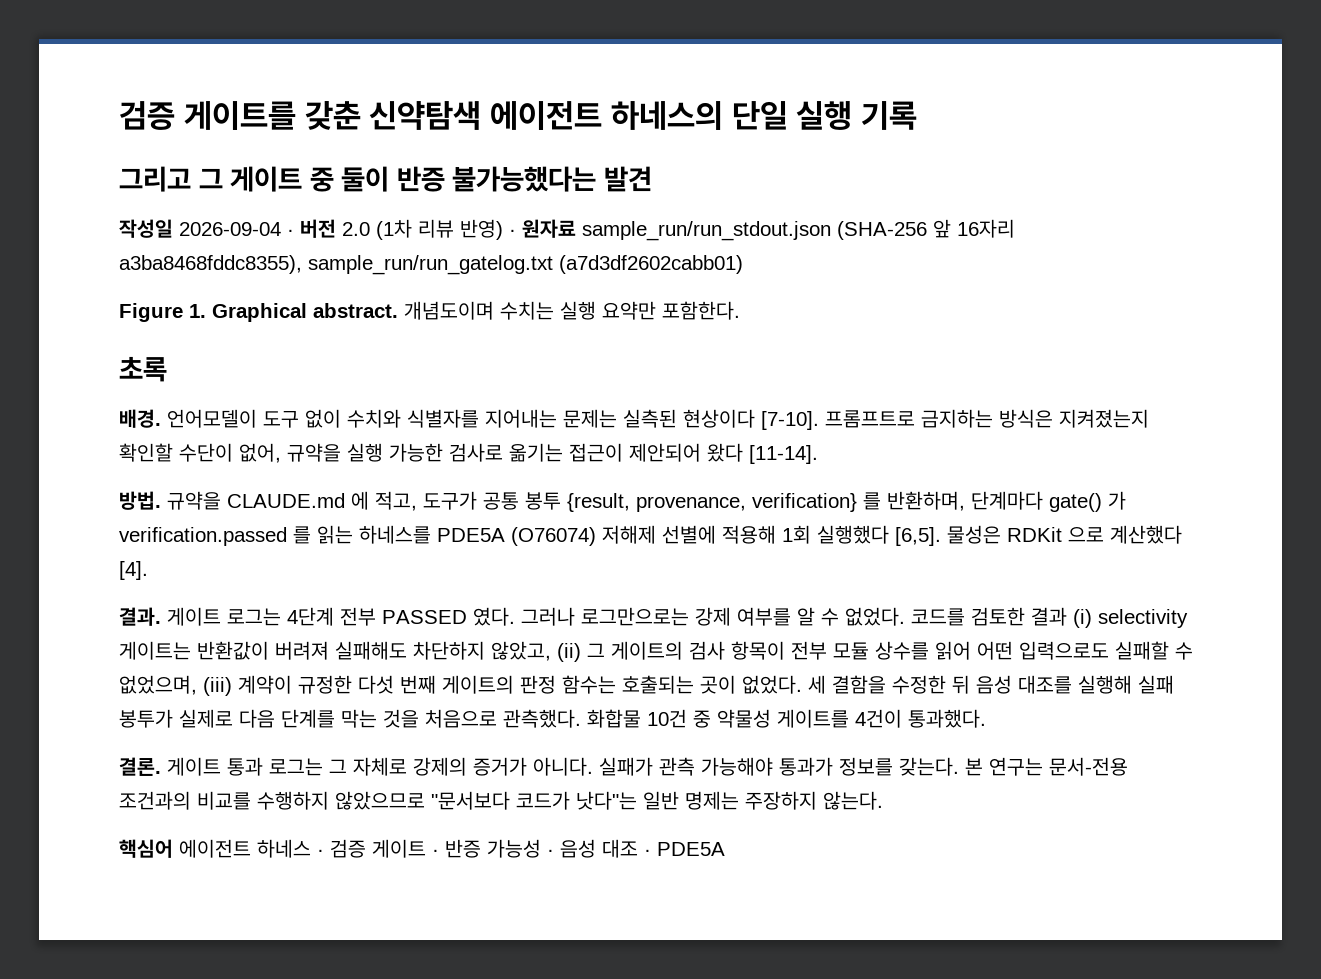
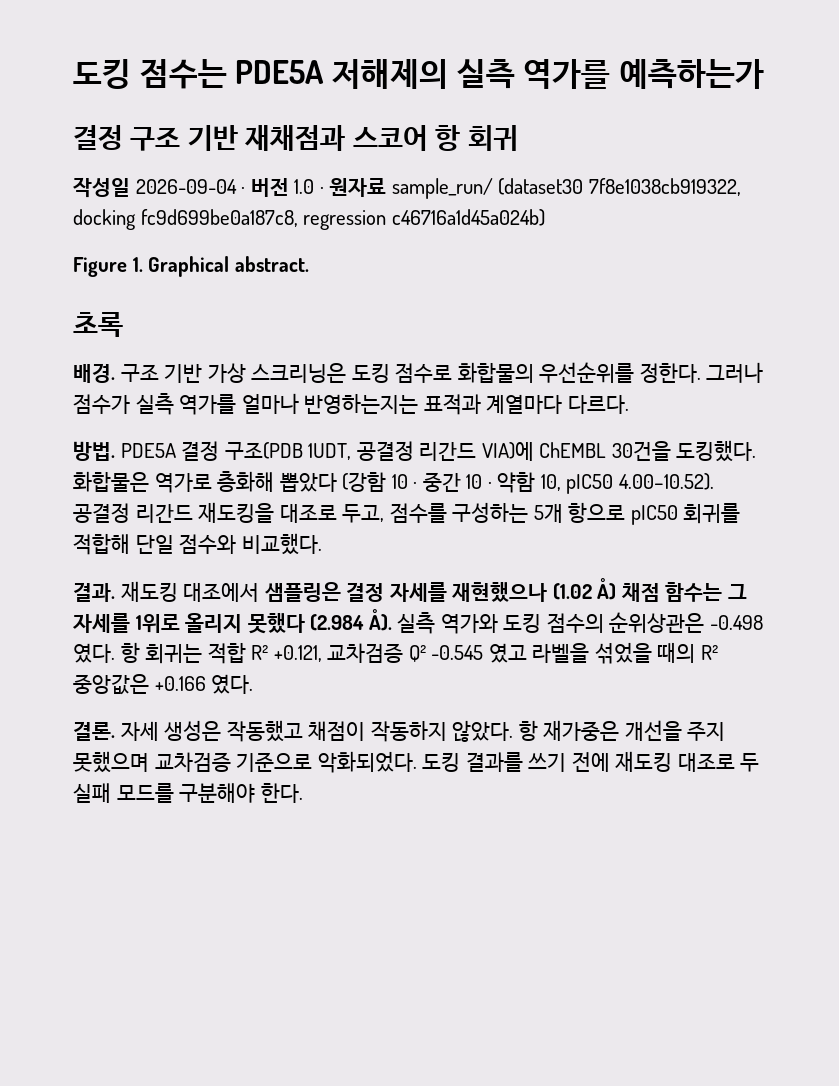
[119,101,918,130] [119,166,652,192] [119,219,1015,241] [119,255,743,275] [119,301,740,322] [119,356,167,382] [119,409,1149,430] [119,443,818,464] [119,491,1126,512] [119,525,1182,546] [119,561,148,580] [119,607,1188,628] [119,641,1193,662] [119,675,1174,696] [119,709,986,728] [119,757,1128,776] [119,791,883,810] [119,839,725,858] 검증 게이트를 갖춘 신약탐색 에이전트 하네스의 단일 실행 기록 // 그리고 그 게이트 중 둘이 반증 불가능했다는 발견 // 작성일 2026-09-04 · 버전 2.0 (1차 리뷰 반영) · 원자료 sample_run/run_stdout.json (SHA-256 앞 16자리 a3ba8468fddc8355), sample_run/run_gatelog.txt (a7d3df2602cabb01) // Figure 1. Graphical abstract. 개념도이며 수치는 실행 요약만 포함한다. // 초록 // 배경. 언어모델이 도구 없이 수치와 식별자를 지어내는 문제는 실측된 현상이다 [7-10]. 프롬프트로 금지하는 방식은 지켜졌는지 확인할 수단이 없어, 규약을 실행 가능한 검사로 옮기는 접근이 제안되어 왔다 [11-14]. // 방법. 규약을 CLAUDE.md 에 적고, 도구가 공통 봉투 {result, provenance, verification} 를 반환하며, 단계마다 gate() 가 verification.passed 를 읽는 하네스를 PDE5A (O76074) 저해제 선별에 적용해 1회 실행했다 [6,5]. 물성은 RDKit 으로 계산했다 [4]. // 결과. 게이트 로그는 4단계 전부 PASSED 였다. 그러나 로그만으로는 강제 여부를 알 수 없었다. 코드를 검토한 결과 (i) selectivity 게이트는 반환값이 버려져 실패해도 차단하지 않았고, (ii) 그 게이트의 검사 항목이 전부 모듈 상수를 읽어 어떤 입력으로도 실패할 수 없었으며, (iii) 계약이 규정한 다섯 번째 게이트의 판정 함수는 호출되는 곳이 없었다. 세 결함을 수정한 뒤 음성 대조를 실행해 실패 봉투가 실제로 다음 단계를 막는 것을 처음으로 관측했다. 화합물 10건 중 약물성 게이트를 4건이 통과했다. // 결론. 게이트 통과 로그는 그 자체로 강제의 증거가 아니다. 실패가 관측 가능해야 통과가 정보를 갖는다. 본 연구는 문서-전용 조건과의 비교를 수행하지 않았으므로 "문서보다 코드가 낫다"는 일반 명제는 주장하지 않는다. // 핵심어 에이전트 하네스 · 검증 게이트 · 반증 가능성 · 음성 대조 · PDE5A -> [73,59,764,89] [73,125,518,151] [73,177,741,199] [73,209,545,230] [73,256,309,277] [73,312,123,337] [73,362,764,383] [73,393,629,415] [73,440,757,462] [73,471,714,494] [73,502,741,525] [73,533,322,555] [73,578,747,602] [72,609,763,634] [73,642,718,664] [73,674,254,695] [73,720,726,742] [73,751,760,773] [73,783,303,803] 도킹 점수는 PDE5A 저해제의 실측 역가를 예측하는가 // 결정 구조 기반 재채점과 스코어 항 회귀 // 작성일 2026-09-04 · 버전 1.0 · 원자료 sample_run/ (dataset30 7f8e1038cb919322, docking fc9d699be0a187c8, regression c46716a1d45a024b) // Figure 1. Graphical abstract. // 초록 // 배경. 구조 기반 가상 스크리닝은 도킹 점수로 화합물의 우선순위를 정한다. 그러나 점수가 실측 역가를 얼마나 반영하는지는 표적과 계열마다 다르다. // 방법. PDE5A 결정 구조(PDB 1UDT, 공결정 리간드 VIA)에 ChEMBL 30건을 도킹했다. 화합물은 역가로 층화해 뽑았다 (강함 10 · 중간 10 · 약함 10, pIC50 4.00–10.52). 공결정 리간드 재도킹을 대조로 두고, 점수를 구성하는 5개 항으로 pIC50 회귀를 적합해 단일 점수와 비교했다. // 결과. 재도킹 대조에서 샘플링은 결정 자세를 재현했으나 (1.02 Å) 채점 함수는 그 자세를 1위로 올리지 못했다 (2.984 Å). 실측 역가와 도킹 점수의 순위상관은 -0.498 였다. 항 회귀는 적합 R² +0.121, 교차검증 Q² -0.545 였고 라벨을 섞었을 때의 R² 중앙값은 +0.166 였다. // 결론. 자세 생성은 작동했고 채점이 작동하지 않았다. 항 재가중은 개선을 주지 못했으며 교차검증 기준으로 악화되었다. 도킹 결과를 쓰기 전에 재도킹 대조로 두 실패 모드를 구분해야 한다.

